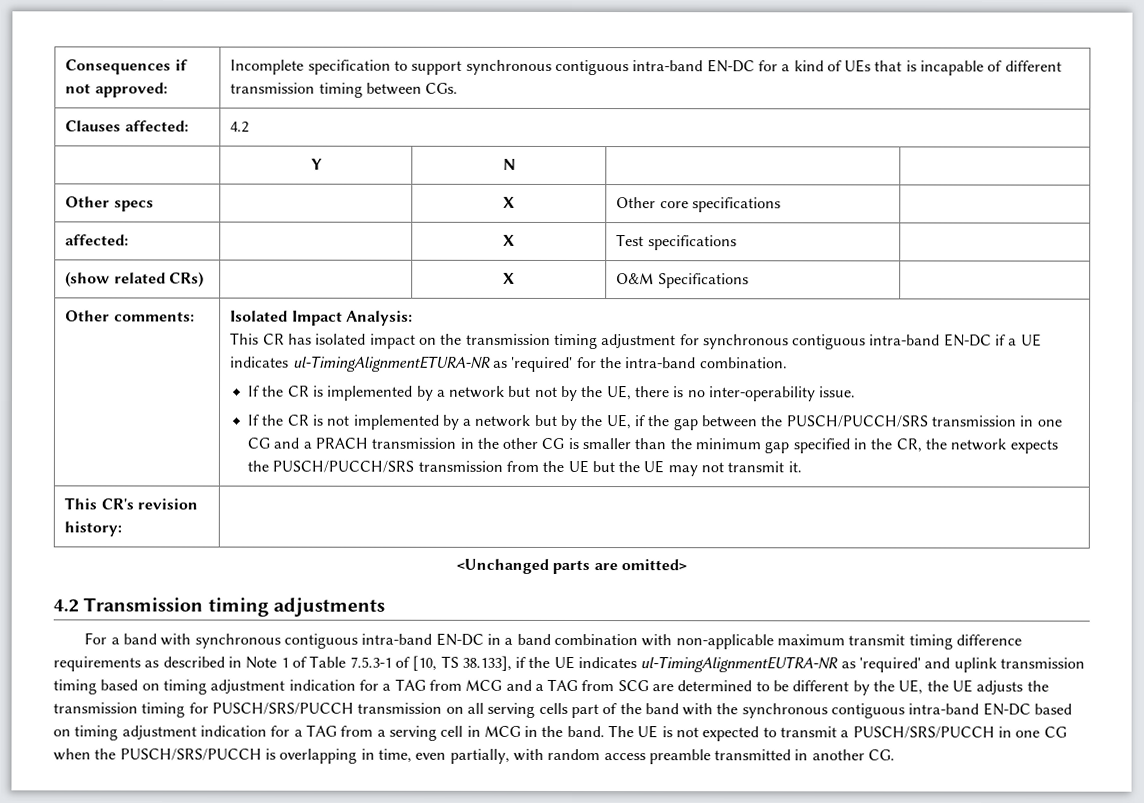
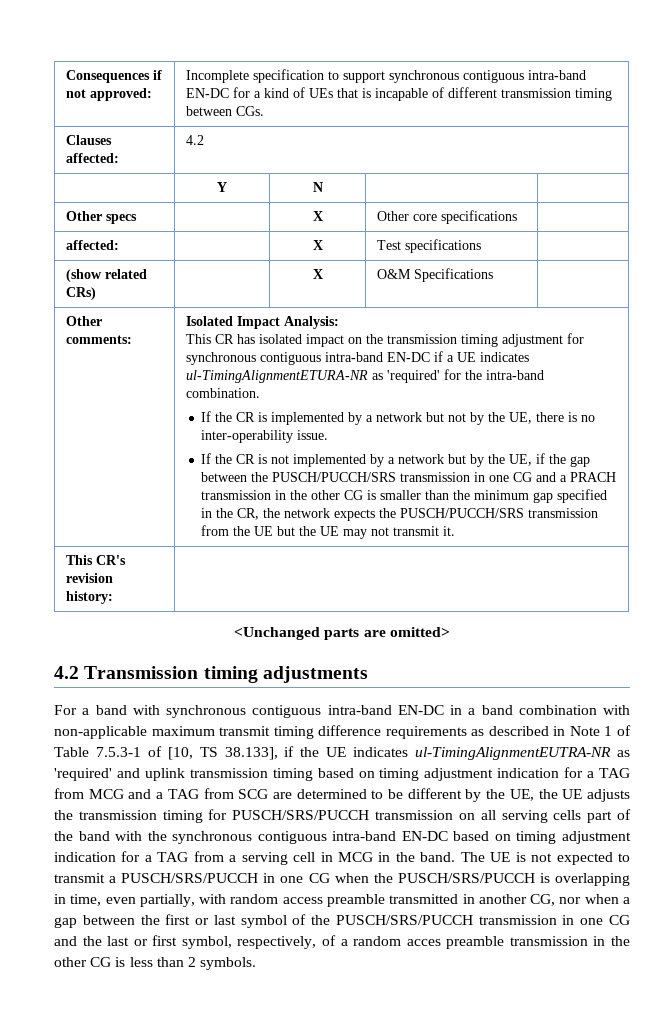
[868,749,896,761] CG. -> [530,894,630,906] [54,914,630,928] [54,935,630,949] [54,957,257,970] CG, nor when a gap between the first or last symbol of the PUSCH/SRS/PUCCH transmission in one CG and the last or first symbol, respectively, of a random acces preamble transmission in the other CG is less than 2 symbols.

